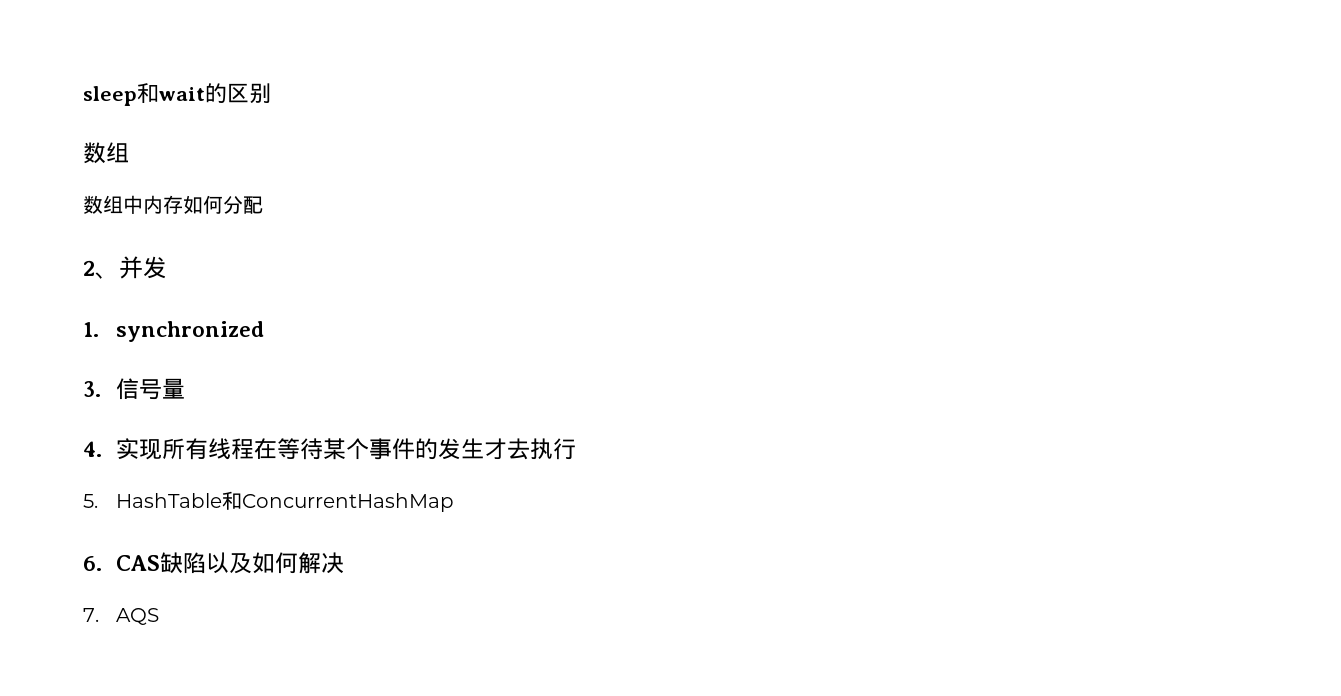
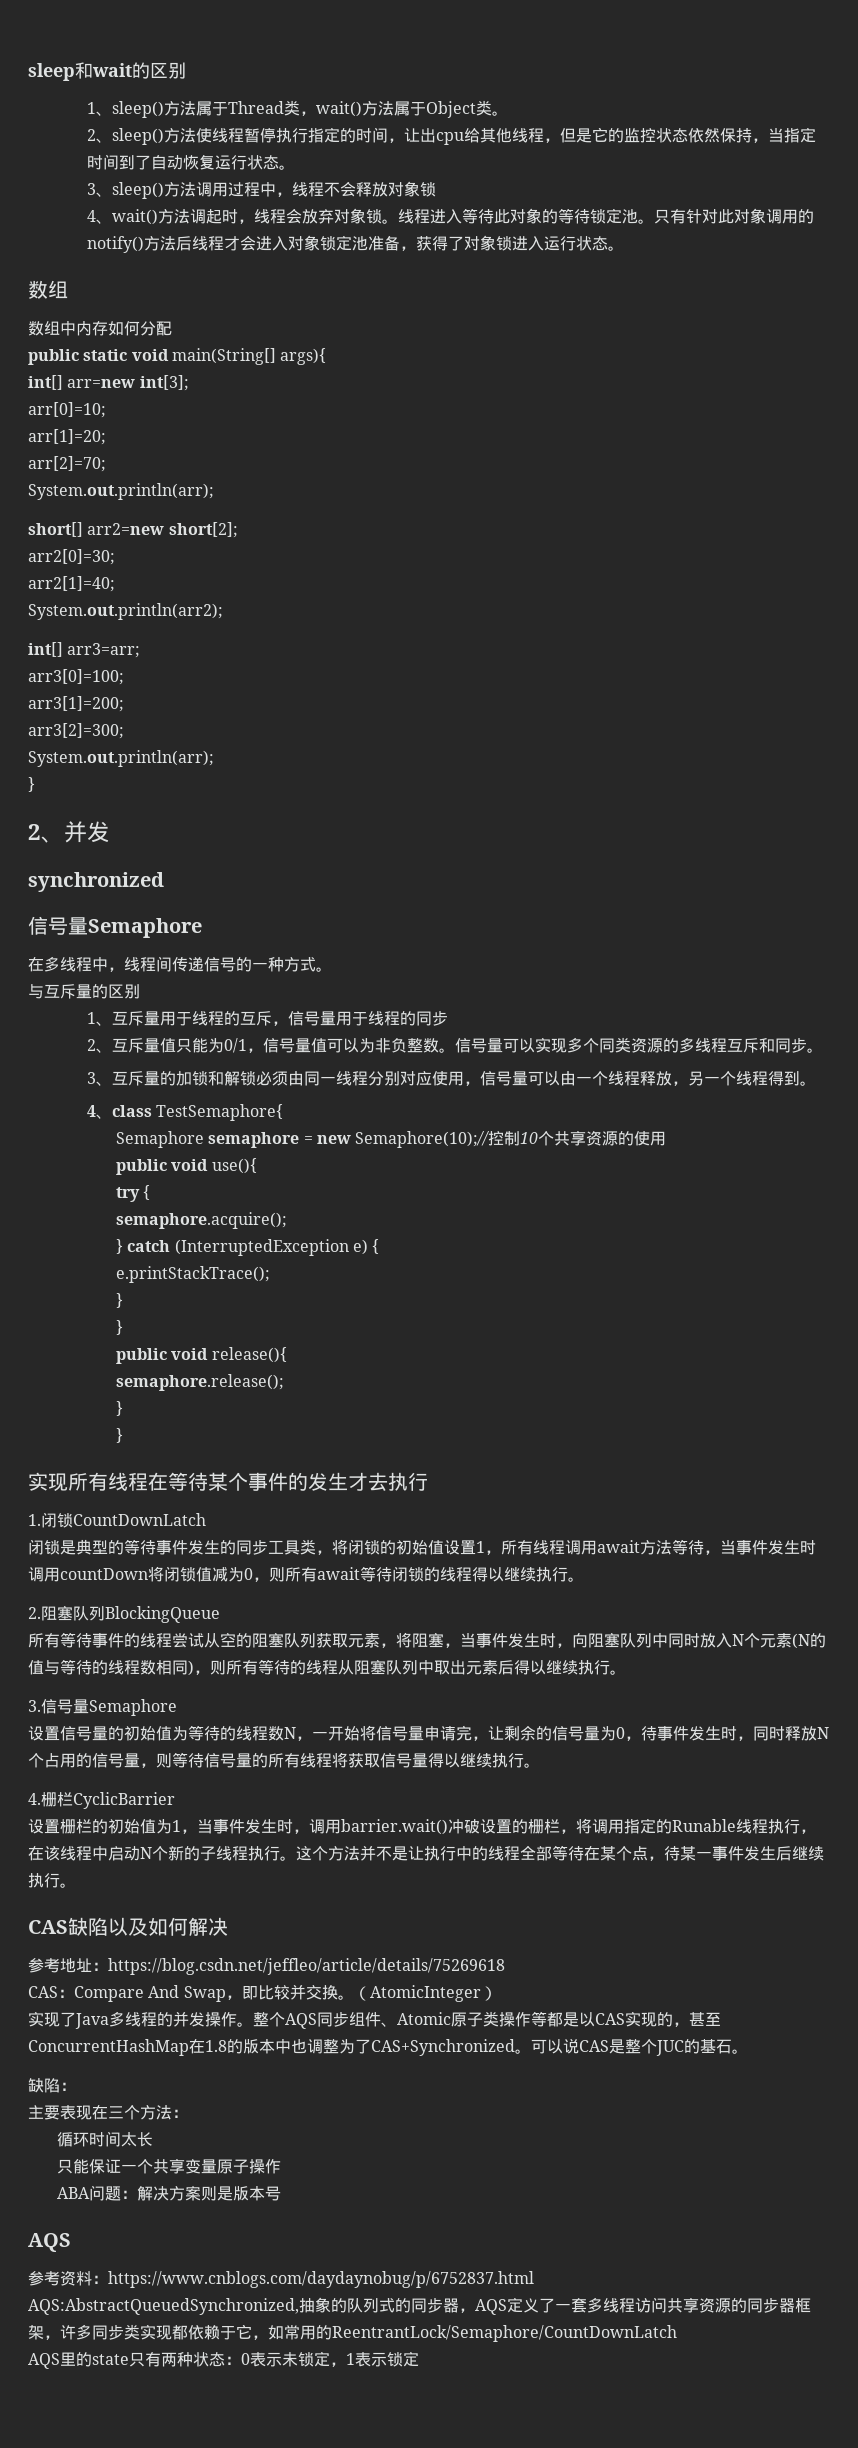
(271, 93) none -> [86,100,508,118] [86,127,816,145] [86,154,295,170] [86,181,436,199] [86,208,814,225] [86,235,624,253] // 1、sleep()方法属于Thread类，wait()方法属于Object类。 // 2、sleep()方法使线程暂停执行指定的时间，让出cpu给其他线程，但是它的监控状态依然保持，当指定时间到了自动恢复运行状态。 // 3、sleep()方法调用过程中，线程不会释放对象锁 // 4、wait()方法调起时，线程会放弃对象锁。线程进入等待此对象的等待锁定池。只有针对此对象调用的notify()方法后线程才会进入对象锁定池准备，获得了对象锁进入运行状态。
(263, 205) none -> [28,348,327,365] [28,375,189,391] [28,402,106,418] [28,429,106,445] [28,456,106,472] [28,483,214,500] [28,522,238,538] [28,549,115,565] [28,576,115,592] [28,603,223,620] [28,642,141,658] [28,669,124,685] [28,696,124,712] [28,723,124,739] [28,750,214,767] [28,777,35,792] // public static void main(String[] args){ // int[] arr=new int[3]; // arr[0]=10; // arr[1]=20; // arr[2]=70; // System.out.println(arr); // short[] arr2=new short[2]; // arr2[0]=30; // arr2[1]=40; // System.out.println(arr2); // int[] arr3=arr; // arr3[0]=100; // arr3[1]=200; // arr3[2]=300; // System.out.println(arr); // }
[83,322,99,337] 1. -> (110, 832) none
[83,378,186,400] [83,441,102,457] 3.信号量 // 4. -> [28,916,202,938] [28,956,332,972] [28,984,140,999] [86,1011,448,1026] [86,1037,823,1053] [86,1071,816,1086] [86,1104,284,1121] [116,1131,667,1148] [116,1158,257,1175] [116,1185,151,1202] [116,1212,288,1229] [116,1239,380,1256] [116,1266,271,1283] [116,1293,124,1308] [116,1320,124,1335] [116,1347,287,1364] [116,1374,285,1391] [116,1401,124,1416] [116,1428,124,1443] 信号量Semaphore // 在多线程中，线程间传递信号的一种方式。 // 与互斥量的区别 // 1、互斥量用于线程的互斥，信号量用于线程的同步 // 2、互斥量值只能为0/1，信号量值可以为非负整数。信号量可以实现多个同类资源的多线程互斥和同步。 // 3、互斥量的加锁和解锁必须由同一线程分别对应使用，信号量可以由一个线程释放，另一个线程得到。 // 4、class TestSemaphore{ // Semaphore semaphore = new Semaphore(10);//控制10个共享资源的使用 // public void use(){ // try { // semaphore.acquire(); // } catch (InterruptedException e) { // e.printStackTrace(); // } // } // public void release(){ // semaphore.release(); // } // } //
[83,491,455,512] [83,556,102,571] 5. HashTable和ConcurrentHashMap // 6. -> [28,1512,206,1528] [28,1539,816,1555] [28,1566,584,1582] [28,1605,220,1623] [28,1632,826,1649] [28,1659,626,1676] [28,1699,177,1716] [28,1725,829,1741] [28,1752,540,1768] [28,1792,175,1809] [28,1818,816,1835] [28,1845,824,1861] [28,1873,76,1888] 1.闭锁CountDownLatch // 闭锁是典型的等待事件发生的同步工具类，将闭锁的初始值设置1，所有线程调用await方法等待，当事件发生时调用countDown将闭锁值减为0，则所有await等待闭锁的线程得以继续执行。 // 2.阻塞队列BlockingQueue // 所有等待事件的线程尝试从空的阻塞队列获取元素，将阻塞，当事件发生时，向阻塞队列中同时放入N个元素(N的值与等待的线程数相同)，则所有等待的线程从阻塞队列中取出元素后得以继续执行。 // 3.信号量Semaphore // 设置信号量的初始值为等待的线程数N，一开始将信号量申请完，让剩余的信号量为0，待事件发生时，同时释放N个占用的信号量，则等待信号量的所有线程将获取信号量得以继续执行。 // 4.栅栏CyclicBarrier // 设置栅栏的初始值为1，当事件发生时，调用barrier.wait()冲破设置的栅栏，将调用指定的Runable线程执行，在该线程中启动N个新的子线程执行。这个方法并不是让执行中的线程全部等待在某个点，待某一事件发生后继续执行。 //
[83,608,160,625] 7. AQS -> [28,1958,505,1975] [28,1984,497,2002] [28,2011,721,2029] [28,2038,748,2056] [28,2078,76,2093] [28,2105,188,2120] [57,2131,154,2147] [57,2159,282,2174] [57,2185,282,2201] [28,2233,71,2252] [28,2271,534,2288] [28,2297,811,2315] [28,2324,677,2342] [28,2351,419,2369] 参考地址：https://blog.csdn.net/jeffleo/article/details/75269618 // CAS：Compare And Swap，即比较并交换。（AtomicInteger） // 实现了Java多线程的并发操作。整个AQS同步组件、Atomic原子类操作等都是以CAS实现的，甚至ConcurrentHashMap在1.8的版本中也调整为了CAS+Synchronized。可以说CAS是整个JUC的基石。 // 缺陷： // 主要表现在三个方法： // 循环时间太长 // 只能保证一个共享变量原子操作 // ABA问题：解决方案则是版本号 // AQS // 参考资料：https://www.cnblogs.com/daydaynobug/p/6752837.html // AQS:AbstractQueuedSynchronized,抽象的队列式的同步器，AQS定义了一套多线程访问共享资源的同步器框架，许多同步类实现都依赖于它，如常用的ReentrantLock/Semaphore/CountDownLatch // AQS里的state只有两种状态：0表示未锁定，1表示锁定

